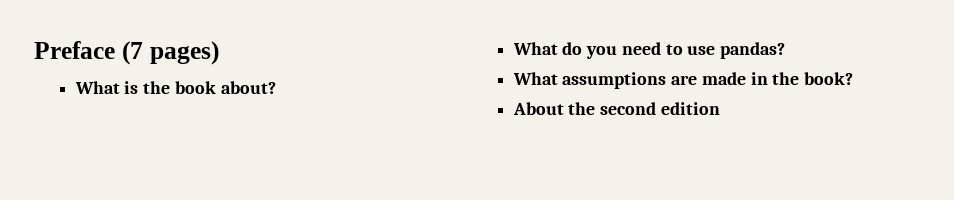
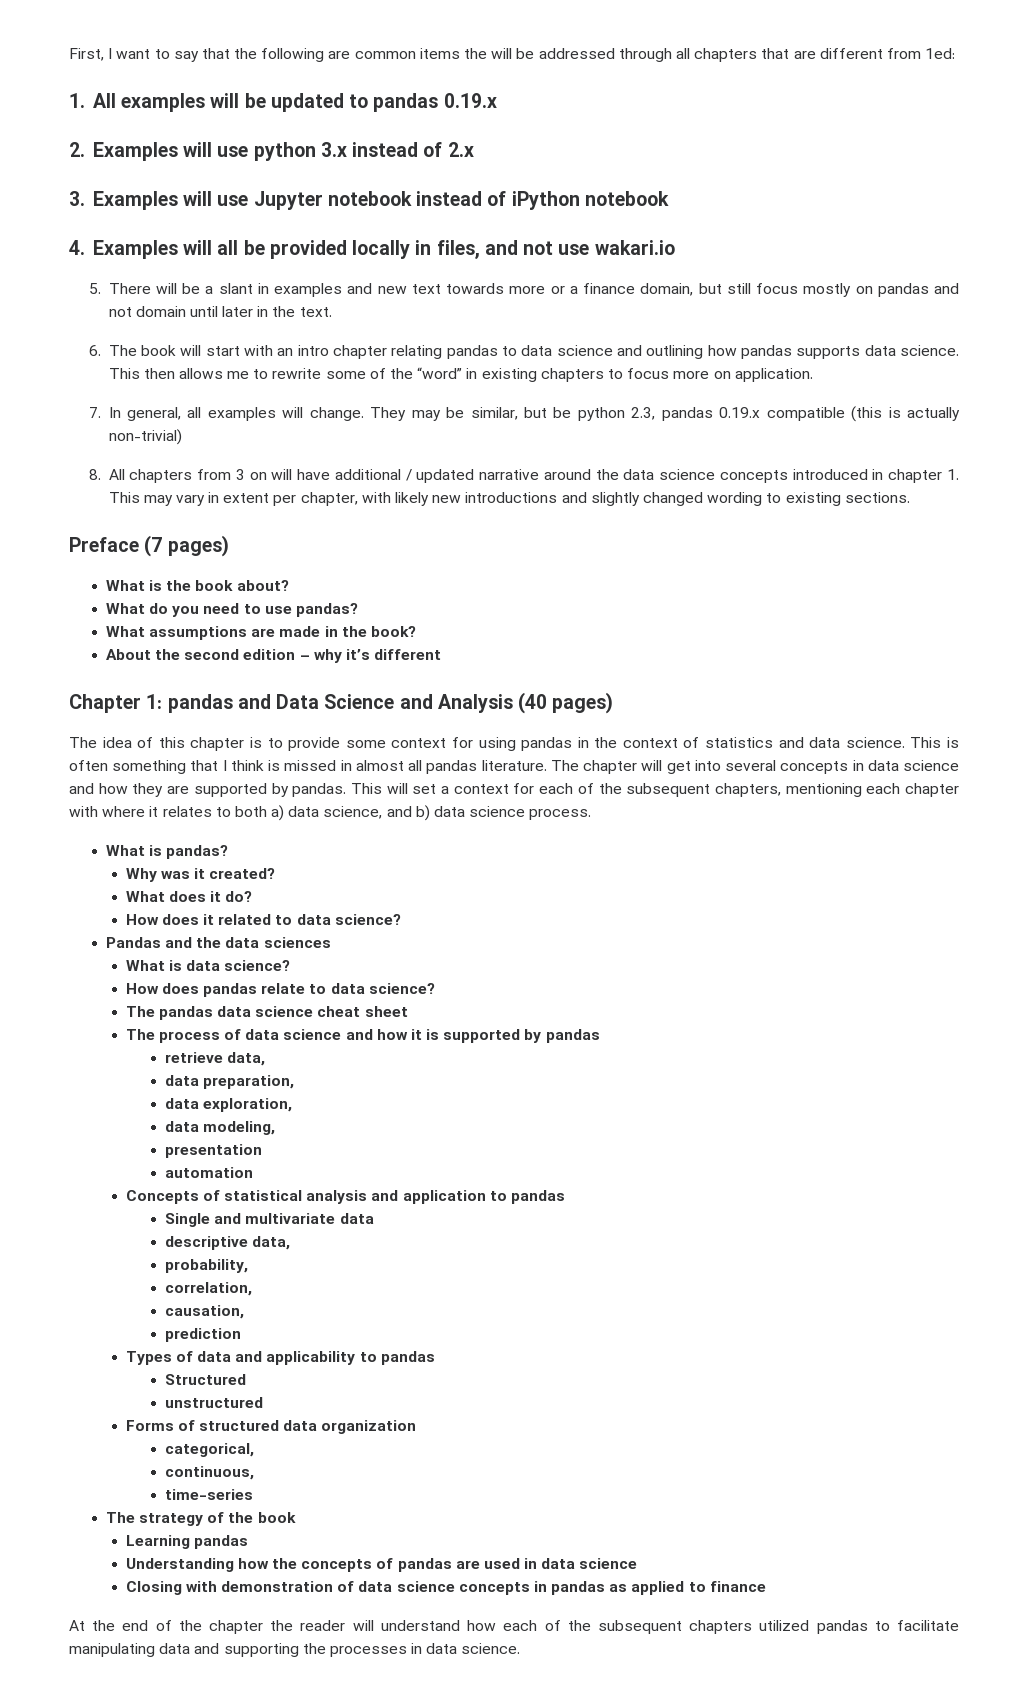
(34, 50) none -> [69,48,956,62] [69,93,497,112] [69,142,474,161] [69,191,669,210] [69,240,675,259] [88,283,960,297] [108,306,332,317] [88,345,959,359] [108,367,813,382] [88,406,961,422] [108,429,182,445] [88,469,959,483] [108,492,910,506] First, I want to say that the following are common items the will be addressed through all chapters that are different from 1ed: // 1. All examples will be updated to pandas 0.19.x // 2. Examples will use python 3.x instead of 2.x // 3. Examples will use Jupyter notebook instead of iPython notebook // 4. Examples will all be provided locally in files, and not use wakari.io // 5. There will be a slant in examples and new text towards more or a finance domain, but still focus mostly on pandas and not domain until later in the text. // 6. The book will start with an intro chapter relating pandas to data science and outlining how pandas supports data science. This then allows me to rewrite some of the “word” in existing chapters to focus more on application. // 7. In general, all examples will change. They may be similar, but be python 2.3, pandas 0.19.x compatible (this is actually non-trivial) // 8. All chapters from 3 on will have additional / updated narrative around the data science concepts introduced in chapter 1. This may vary in extent per chapter, with likely new introductions and slightly changed wording to existing sections. //
(720, 108) none -> [299,649,442,663] [69,692,614,714] [69,737,960,751] [69,760,959,774] [69,783,960,797] [69,805,592,821] [105,845,229,859] [125,868,276,882] [125,891,253,902] [125,914,401,925] [105,937,331,948] [125,960,291,971] [125,983,435,997] [125,1006,408,1020] [125,1029,600,1043] [165,1052,266,1066] [165,1075,295,1089] [165,1098,293,1112] [165,1121,276,1135] [165,1144,263,1158] [165,1167,254,1178] [125,1190,565,1204] [165,1213,374,1227] [165,1236,291,1250] [165,1259,249,1273] [165,1282,253,1296] [165,1305,245,1319] [165,1328,242,1342] [125,1351,435,1365] [165,1374,247,1385] [165,1397,264,1408] [125,1420,417,1434] [165,1443,255,1457] [165,1466,255,1480] [165,1489,254,1500] [105,1512,296,1526] [125,1535,248,1549] [125,1558,638,1572] [125,1581,766,1595] [69,1620,959,1634] [69,1643,521,1657] – why it’s different // Chapter 1: pandas and Data Science and Analysis (40 pages) // The idea of this chapter is to provide some context for using pandas in the context of statistics and data science. This is often something that I think is missed in almost all pandas literature. The chapter will get into several concepts in data science and how they are supported by pandas. This will set a context for each of the subsequent chapters, mentioning each chapter with where it relates to both a) data science, and b) data science process. // What is pandas? // Why was it created? // What does it do? // How does it related to data science? // Pandas and the data sciences // What is data science? // How does pandas relate to data science? // The pandas data science cheat sheet // The process of data science and how it is supported by pandas // retrieve data, // data preparation, // data exploration, // data modeling, // presentation // automation // Concepts of statistical analysis and application to pandas // Single and multivariate data // descriptive data, // probability, // correlation, // causation, // prediction // Types of data and applicability to pandas // Structured // unstructured // Forms of structured data organization // categorical, // continuous, // time-series // The strategy of the book // Learning pandas // Understanding how the concepts of pandas are used in data science // Closing with demonstration of data science concepts in pandas as applied to finance // At the end of the chapter the reader will understand how each of the subsequent chapters utilized pandas to facilitate manipulating data and supporting the processes in data science.

